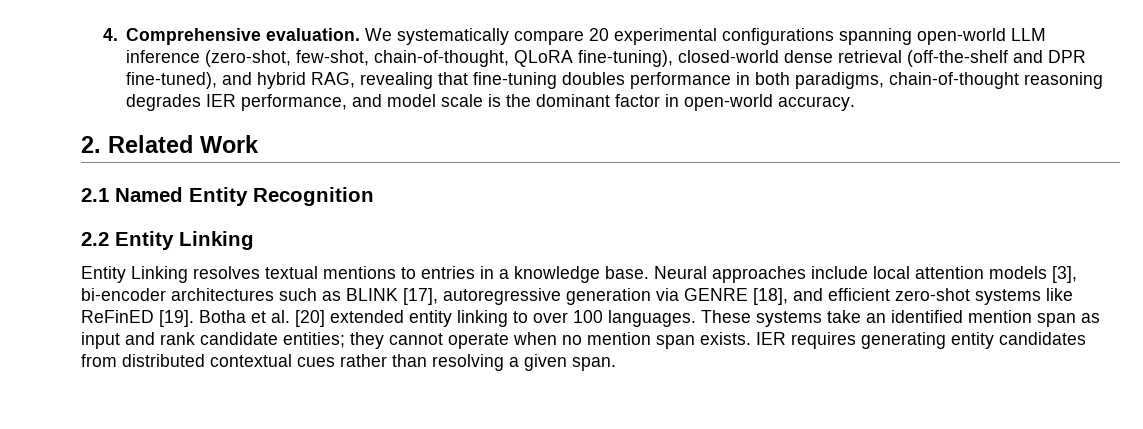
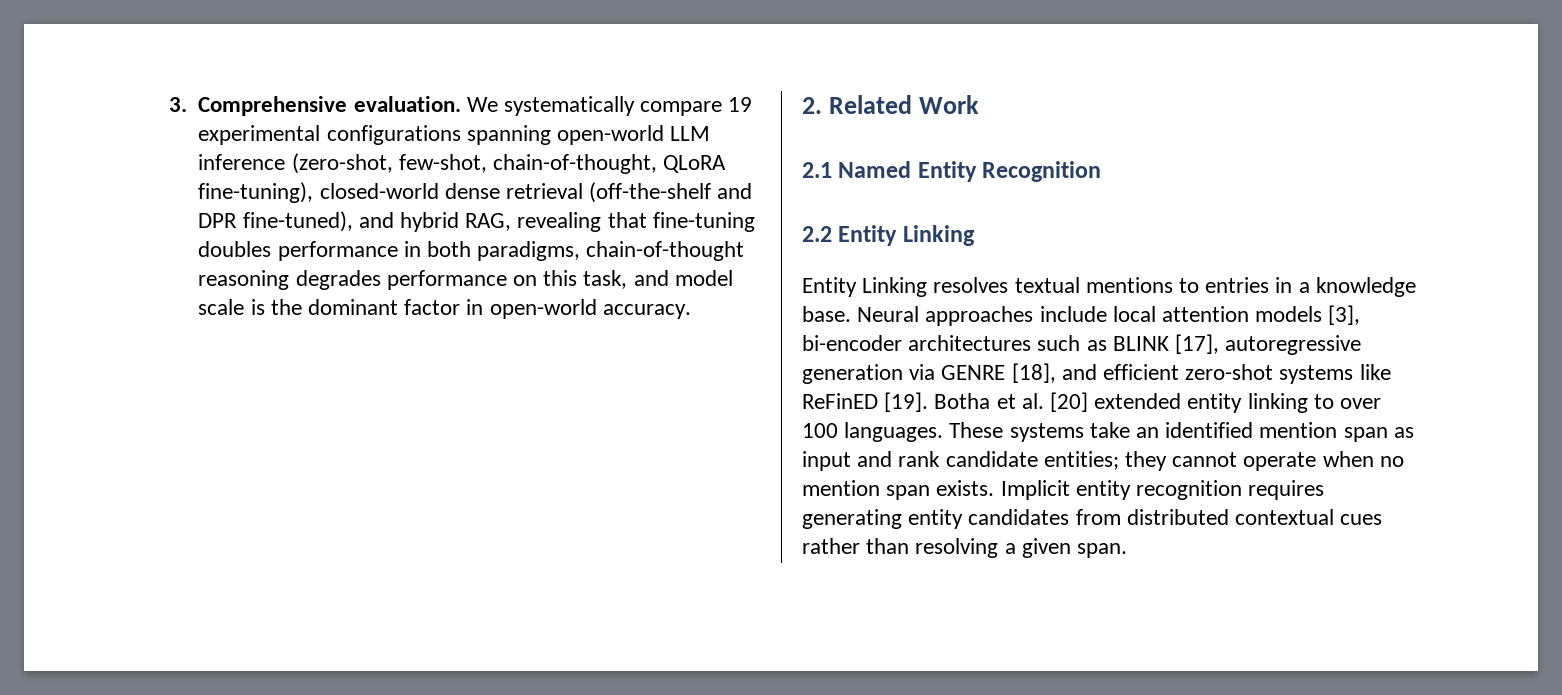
[102,28,118,41] 4. -> [168,97,187,112] 3.
[589,28,610,41] 20 -> [728,97,753,112] 19
[206,94,348,111] IER performance, -> [386,270,628,290] performance on this task,
[756,332,786,345] IER -> [1000,480,1243,500] Implicit entity recognition

